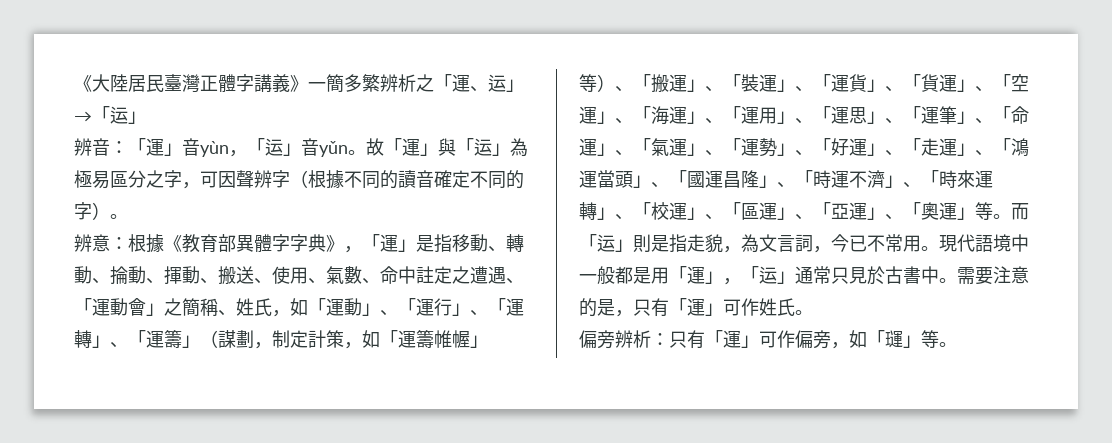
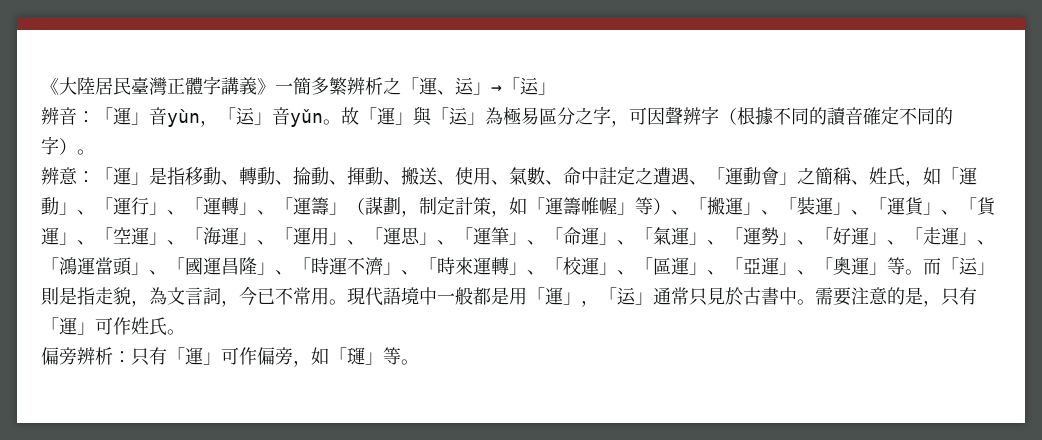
[128,234,362,253] 根據《教育部異體字字典》， -> (95, 177) none

